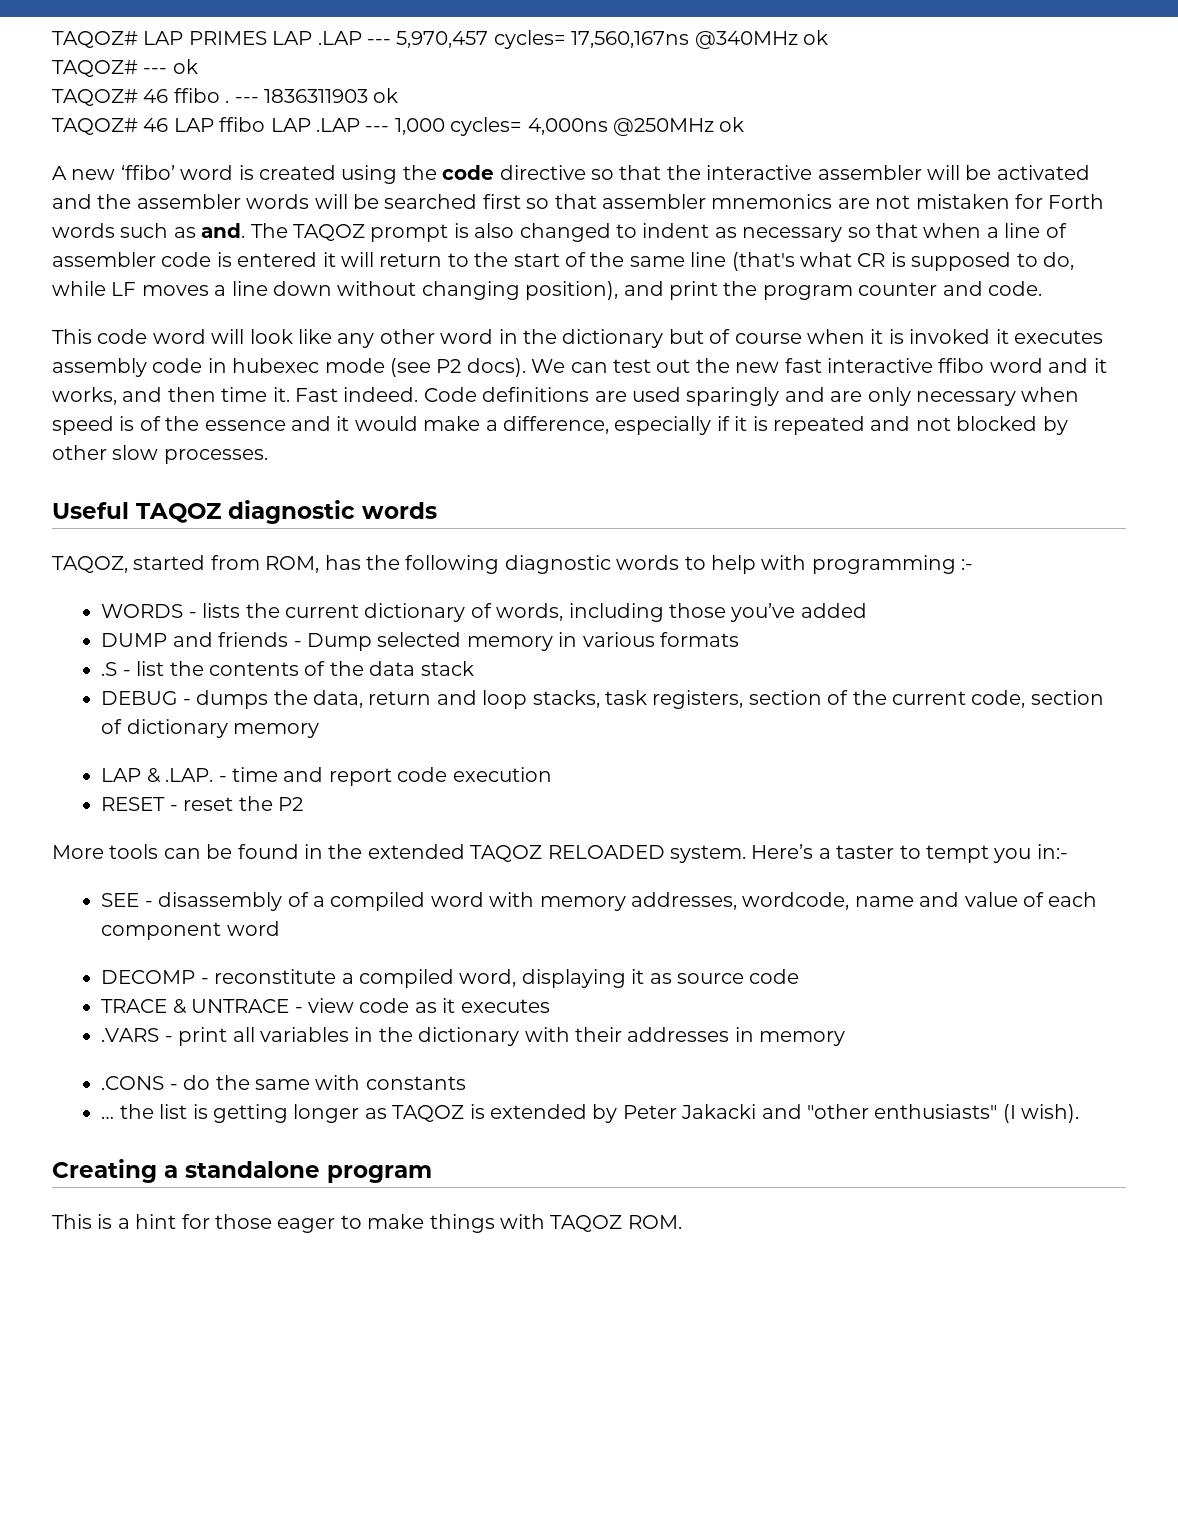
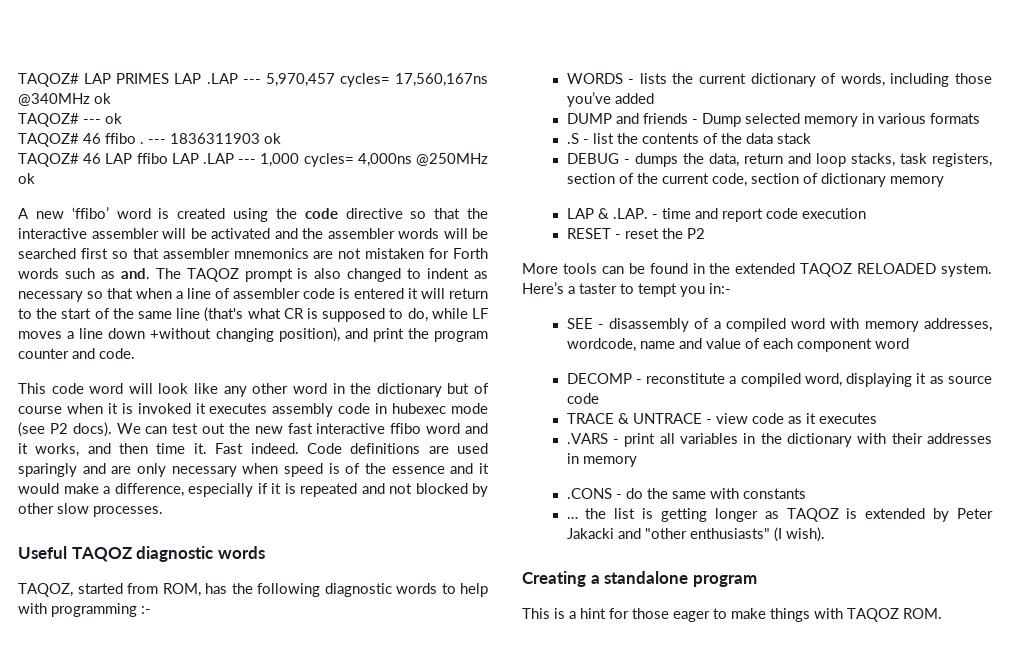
[337,281,417,296] without -> [150,328,212,339] +without

